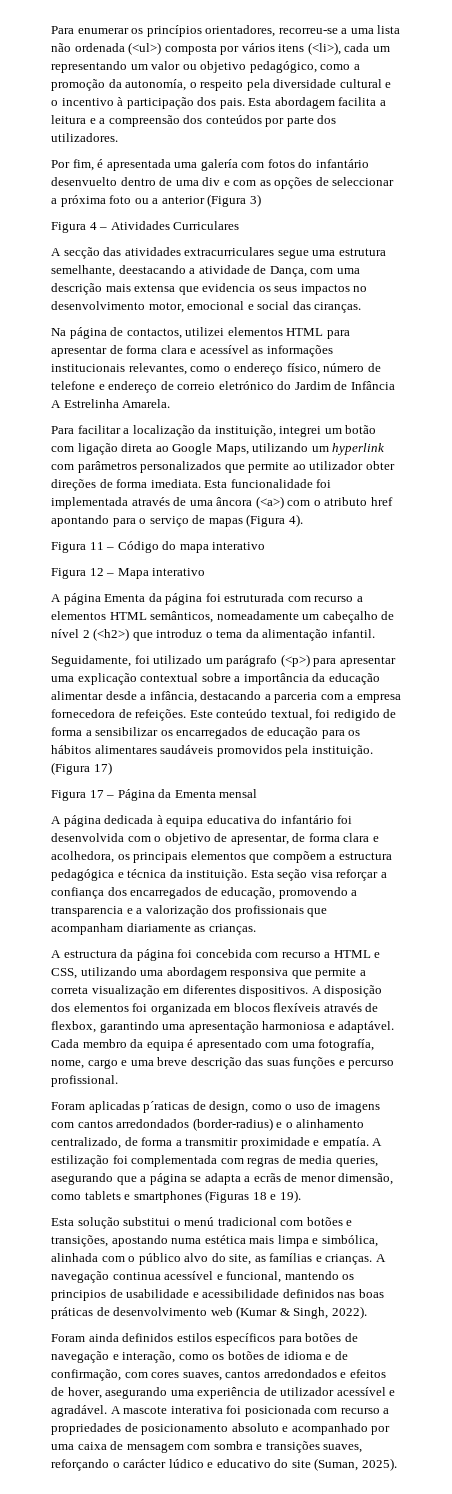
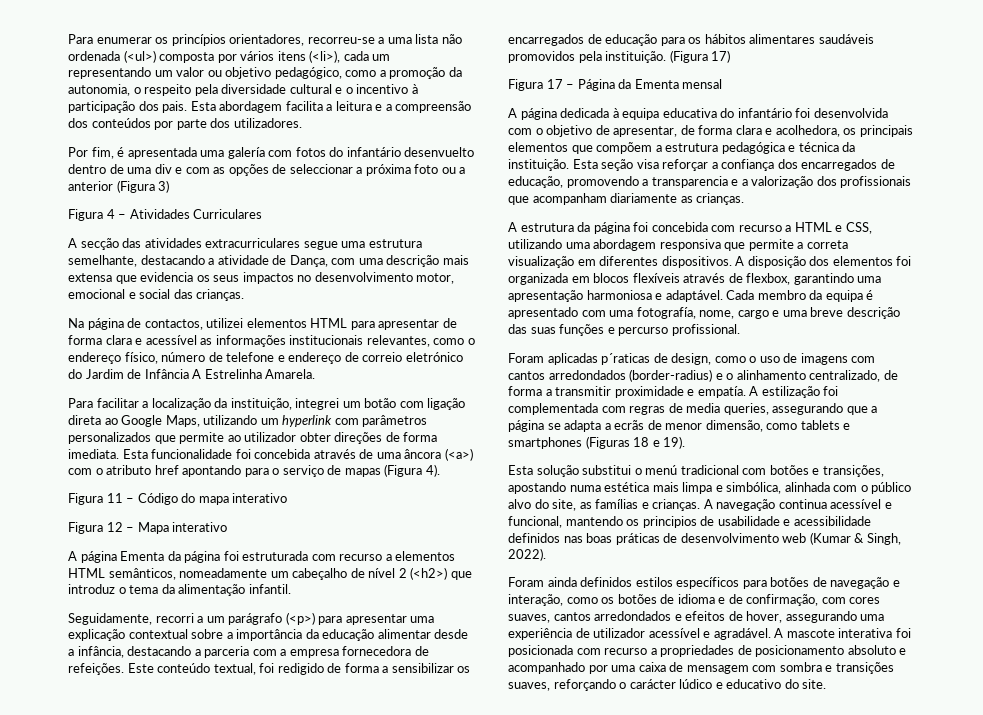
[125,79,187,91] autonomía, -> [68,84,130,96] autonomia,
[118,265,186,274] deestacando -> [140,255,205,265] destacando
[314,302,362,313] ciranças. -> [196,289,245,301] crianças.
[51,497,128,509] implementada -> [254,449,311,459] concebida
[134,655,203,664] foi utilizado -> [155,613,204,623] recorri a
[338,852,392,860] estructura -> [665,143,719,152] estrutura
[63,950,117,958] estructura -> [520,223,574,232] estrutura
[51,1173,113,1185] asegurando -> [772,403,844,415] assegurando
[105,1387,168,1399] asegurando -> [785,611,857,623] assegurando
[291,1458,397,1471] site (Suman, 2025). -> [802,679,827,689] site.

